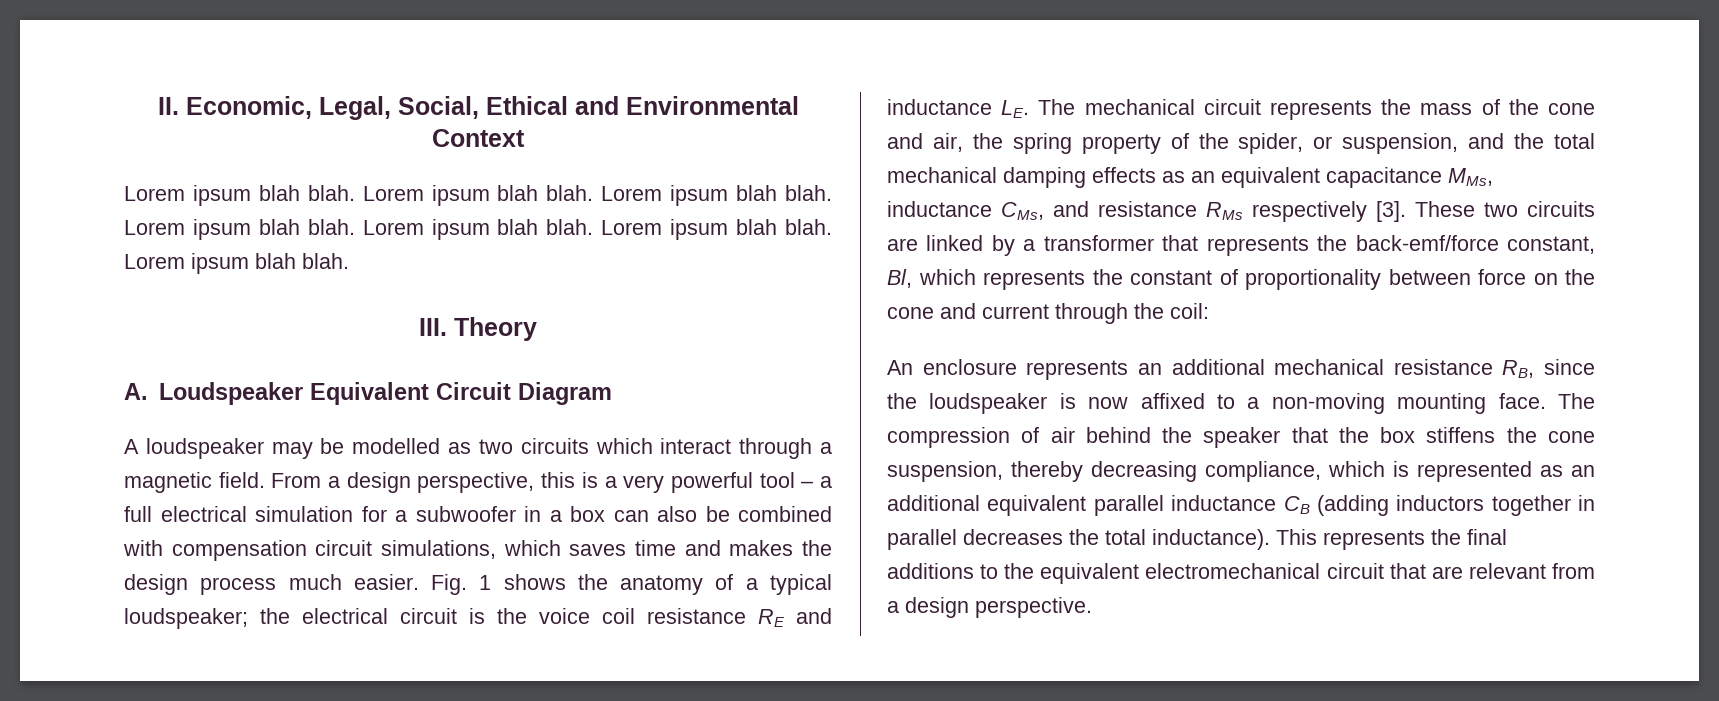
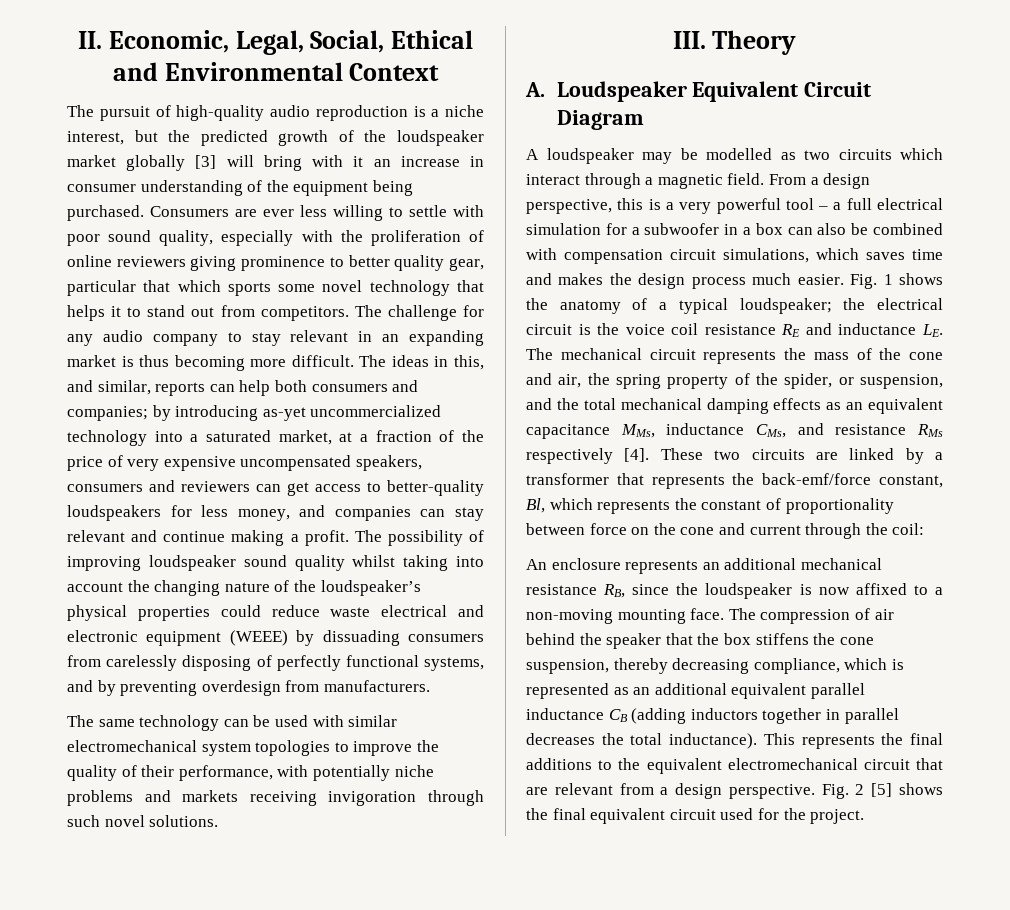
[124,185,832,206] [124,219,832,240] [124,253,349,274] Lorem ipsum blah blah. Lorem ipsum blah blah. Lorem ipsum blah blah. Lorem ipsum blah blah. Lorem ipsum blah blah. Lorem ipsum blah blah. Lorem ipsum blah blah. -> [67,105,484,121] [67,130,484,146] [67,155,485,171] [67,180,413,196] [67,205,484,221] [67,230,485,246] [67,255,485,271] [67,280,484,296] [67,305,484,321] [67,330,484,346] [67,355,484,371] [67,380,419,396] [67,405,442,421] [67,430,485,446] [67,455,422,471] [67,480,484,496] [67,505,484,521] [67,530,484,546] [67,555,484,571] [67,580,421,596] [67,605,484,621] [67,630,484,646] [67,655,484,671] [67,680,430,696] [67,715,398,731] [67,740,439,756] [67,765,434,781] [67,790,484,806] [67,815,219,827] The pursuit of high-quality audio reproduction is a niche interest, but the predicted growth of the loudspeaker market globally [3] will bring with it an increase in consumer understanding of the equipment being purchased. Consumers are ever less willing to settle with poor sound quality, especially with the proliferation of online reviewers giving prominence to better quality gear, particular that which sports some novel technology that helps it to stand out from competitors. The challenge for any audio company to stay relevant in an expanding market is thus becoming more difficult. The ideas in this, and similar, reports can help both consumers and companies; by introducing as-yet uncommercialized technology into a saturated market, at a fraction of the price of very expensive uncompensated speakers, consumers and reviewers can get access to better-quality loudspeakers for less money, and companies can stay relevant and continue making a profit. The possibility of improving loudspeaker sound quality whilst taking into account the changing nature of the loudspeaker’s physical properties could reduce waste electrical and electronic equipment (WEEE) by dissuading consumers from carelessly disposing of perfectly functional systems, and by preventing overdesign from manufacturers. // The same technology can be used with similar electromechanical system topologies to improve the quality of their performance, with potentially niche problems and markets receiving invigoration through such novel solutions.
[1376,201,1406,222] [3]. -> [624,448,650,462] [4].
(1092, 607) none -> [821,783,943,799] [526,808,865,824] Fig. 2 [5] shows the final equivalent circuit used for the project.

